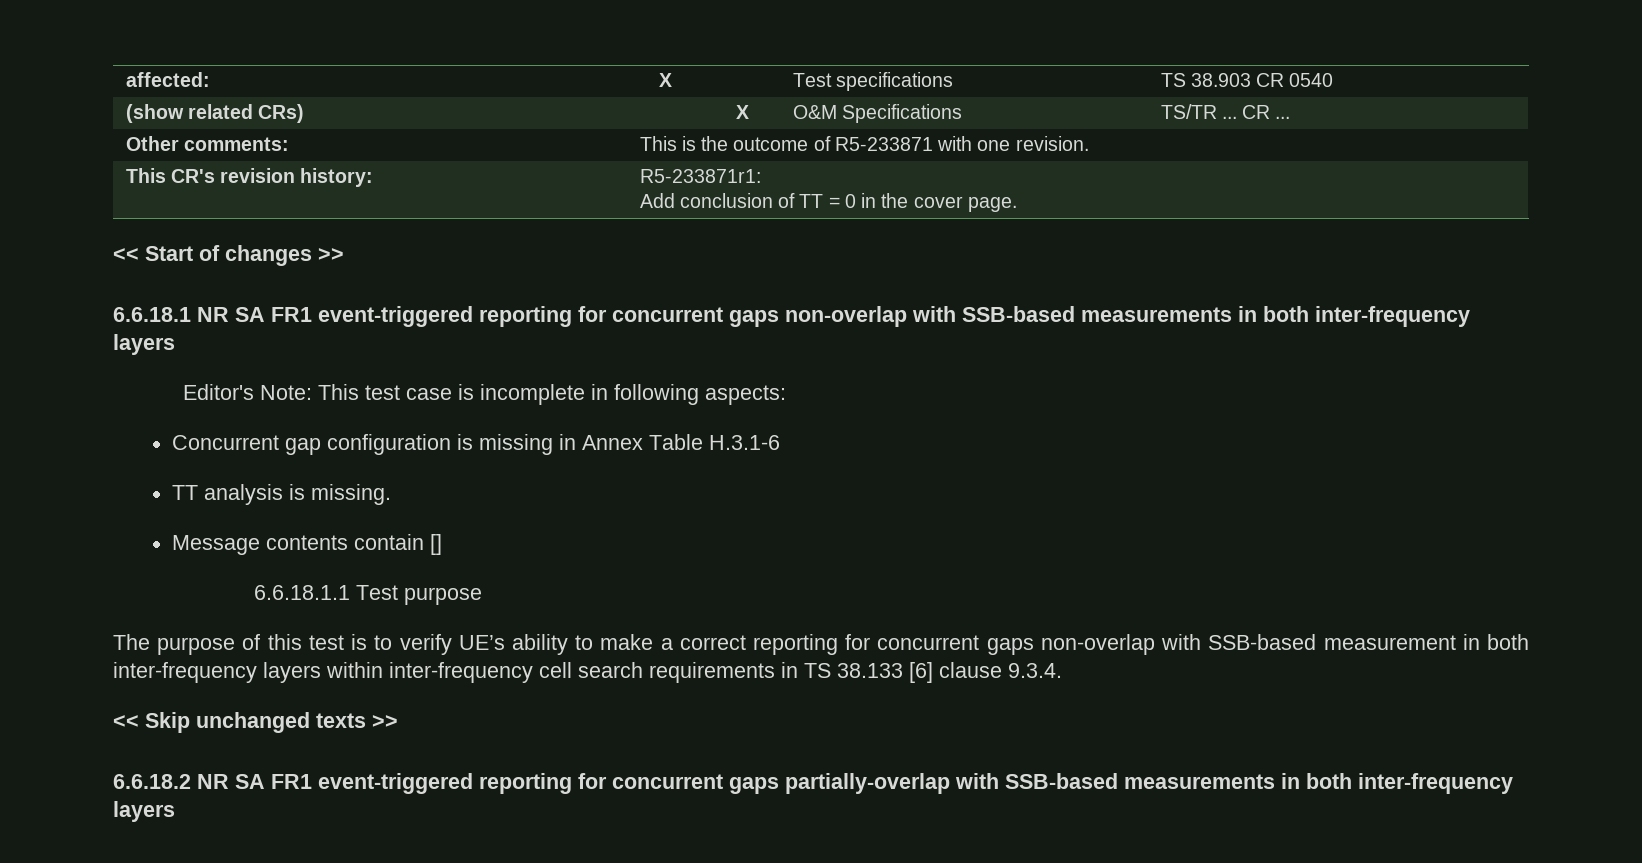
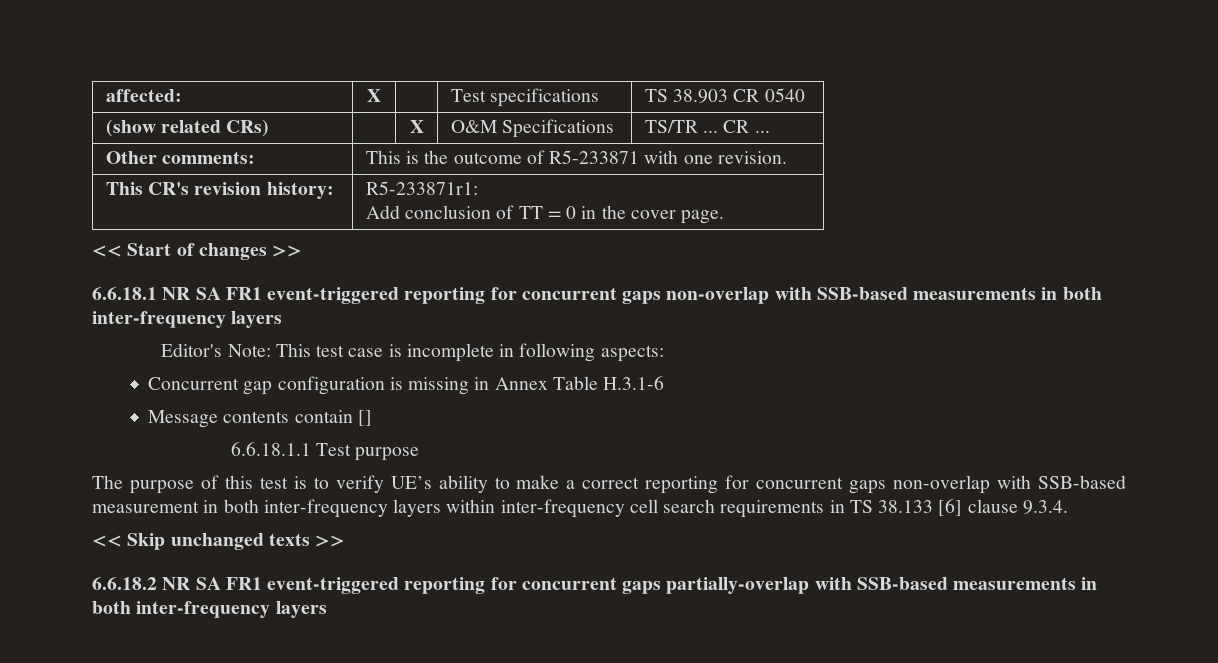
[171,484,391,505] // TT analysis is missing. -> (665, 383) none

